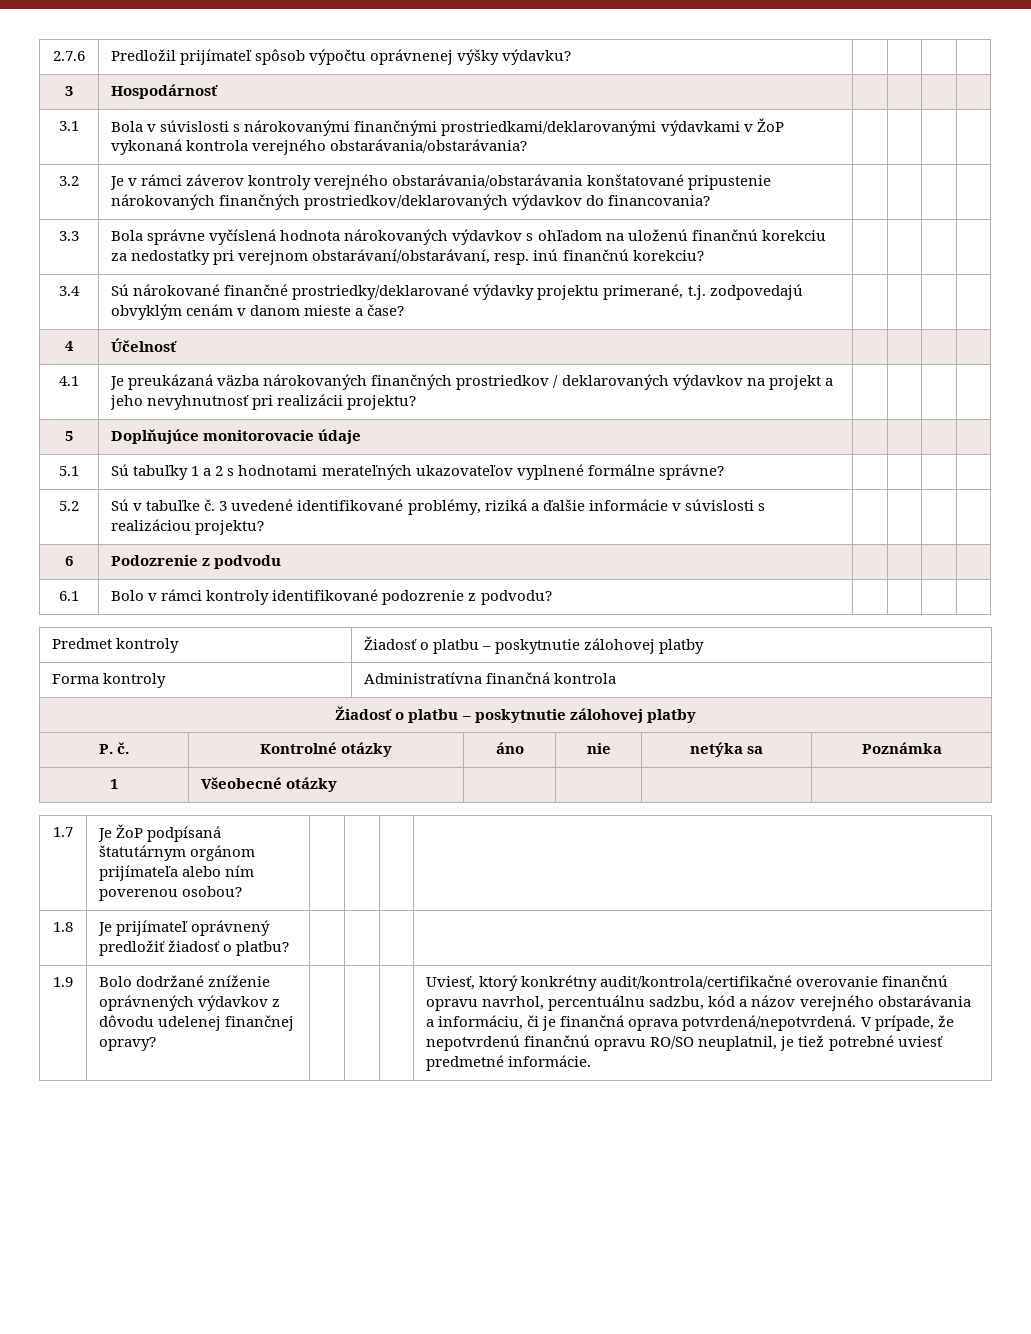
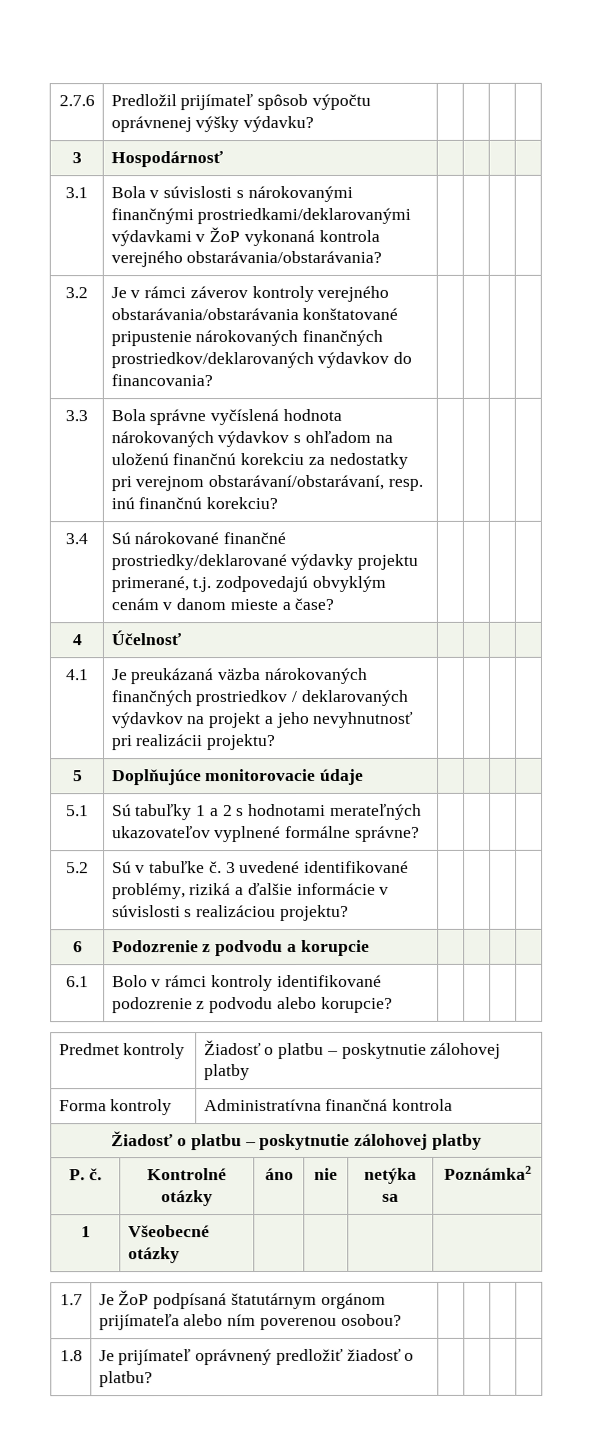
(282, 562) none -> [286,939,370,956] a korupcie
[480,590,552,605] podvodu? -> [209,996,393,1014] podvodu alebo korupcie?
[861,742,942,754] Poznámka -> [443,1165,532,1180] Poznámka2
[53,977,73,987] [99,975,271,987] [99,995,281,1011] [99,1015,295,1031] [99,1037,157,1051] [426,975,949,991] [426,995,971,1011] [426,1015,954,1031] [426,1035,943,1051] [426,1055,592,1071] // 1.9 | Bolo dodržané zníženie oprávnených výdavkov z dôvodu udelenej finančnej opravy? | | | | Uviesť, ktorý konkrétny audit/kontrola/certifikačné overovanie finančnú opravu navrhol, percentuálnu sadzbu, kód a názov verejného obstarávania a informáciu, či je finančná oprava potvrdená/nepotvrdená. V prípade, že nepotvrdenú finančnú opravu RO/SO neuplatnil, je tiež potrebné uviesť predmetné informácie. -> (153, 1379) none

